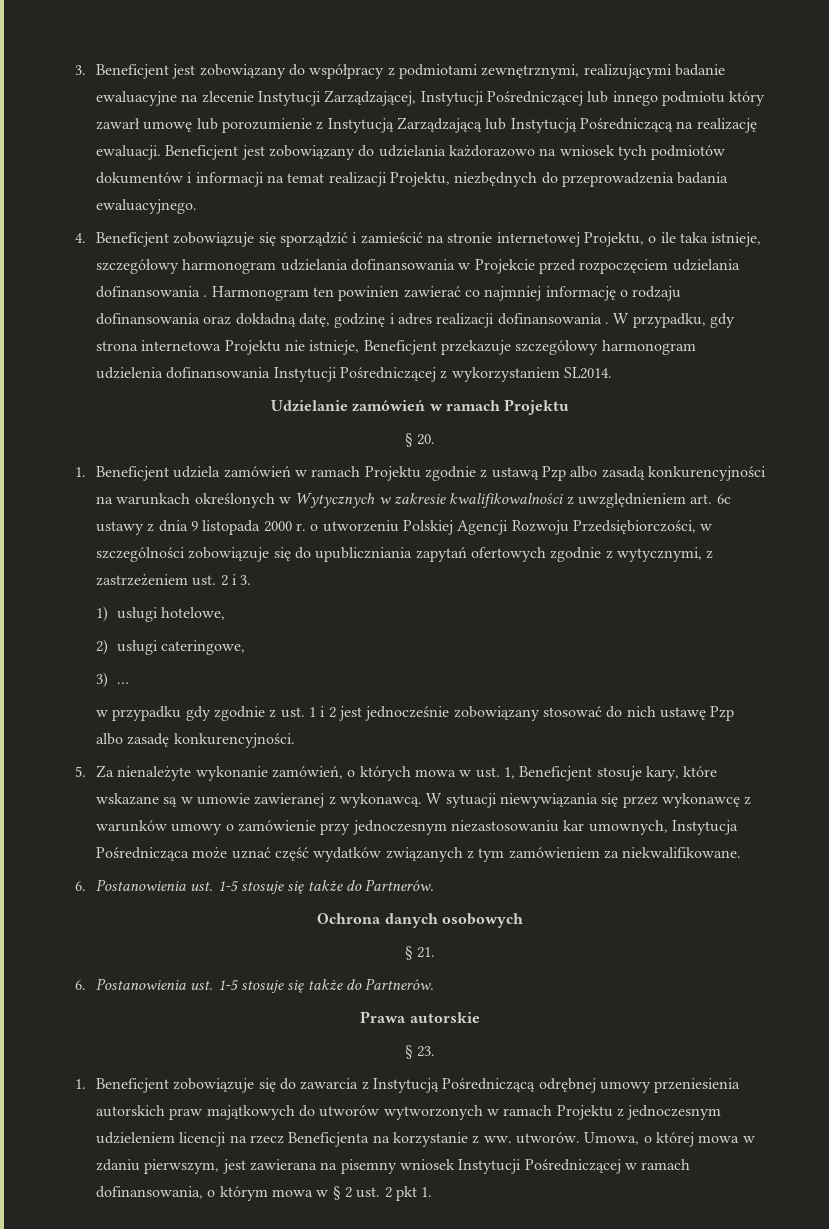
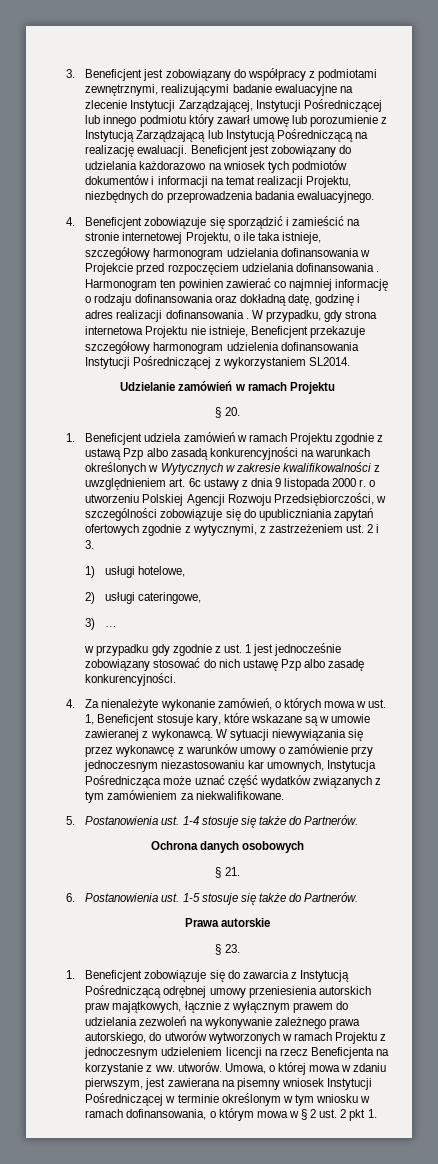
[320,706,336,718] i 2 -> (252, 648) none
[75,766,86,777] 5. -> [66,699,75,708] 4.
[75,879,238,892] 6. Postanowienia ust. 1-5 -> [66,816,199,825] 5. Postanowienia ust. 1-4
[206,1105,295,1120] majątkowych -> [112,1001,349,1013] [85,1016,360,1029] [85,1032,147,1044] majątkowych, łącznie z wyłącznym prawem do udzielania zezwoleń na wykonywanie zależnego prawa autorskiego,
(637, 1166) none -> [177,1093,371,1106] terminie określonym w tym wniosku w

